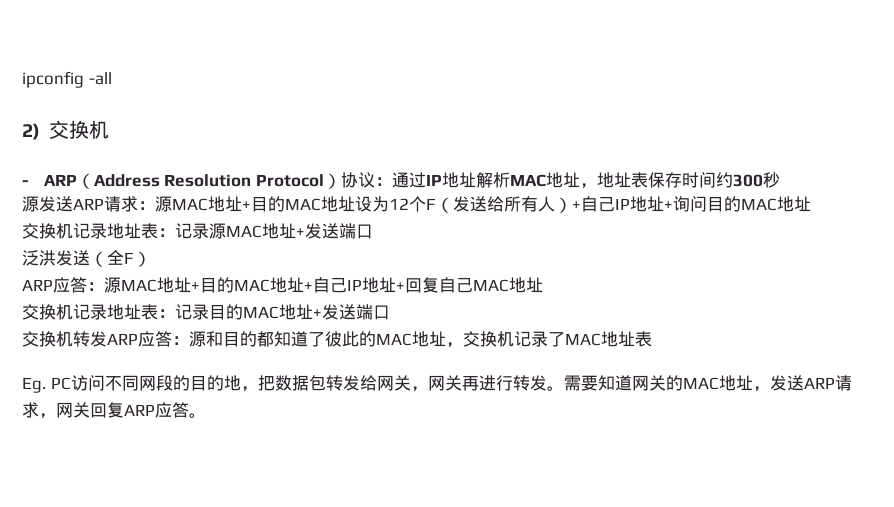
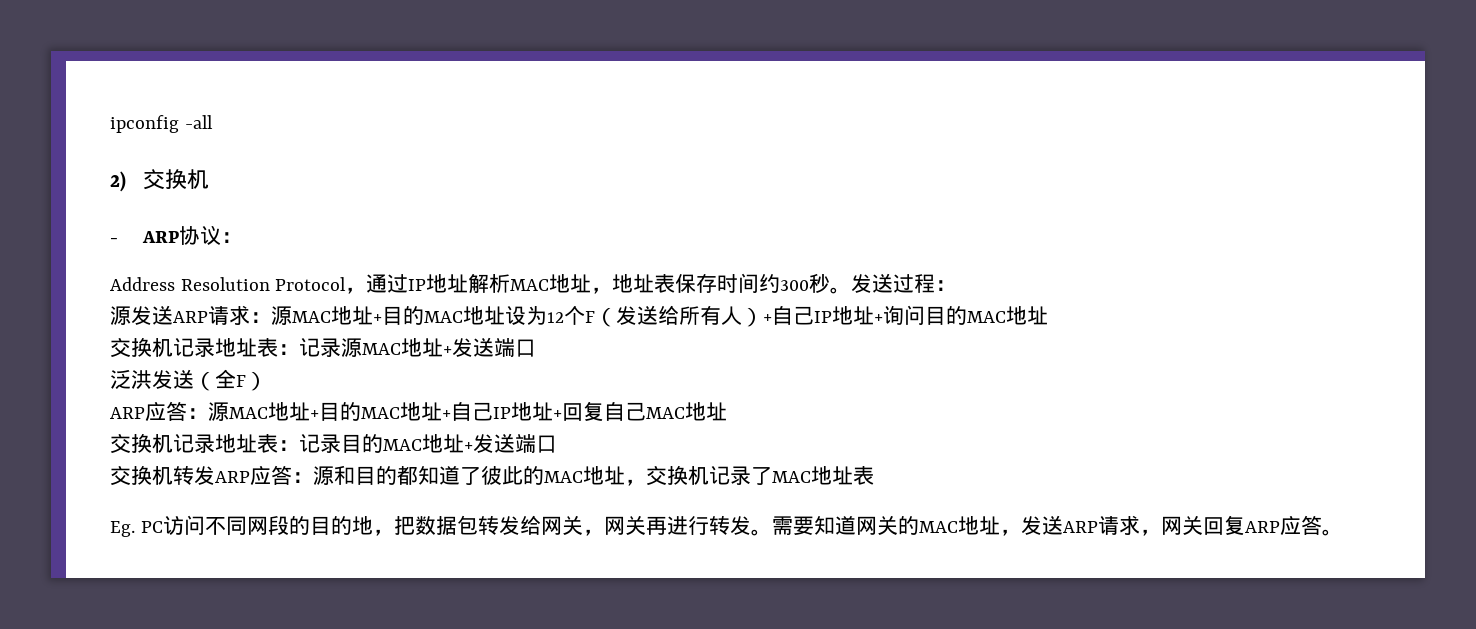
[76,173,94,189] （ -> [178,226,242,245] 协议： //
[323,172,392,189] ）协议： -> [345,287,367,294] ，
(780, 180) none -> [830,273,957,294] 。发送过程：

